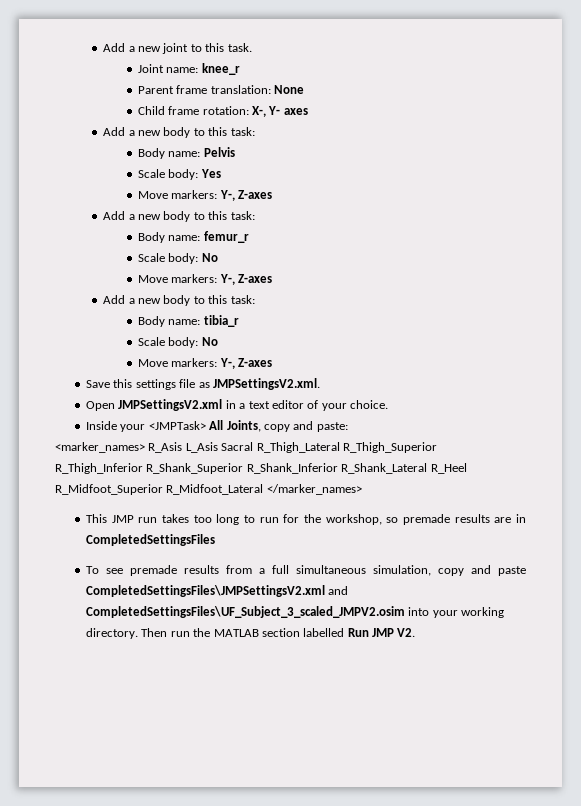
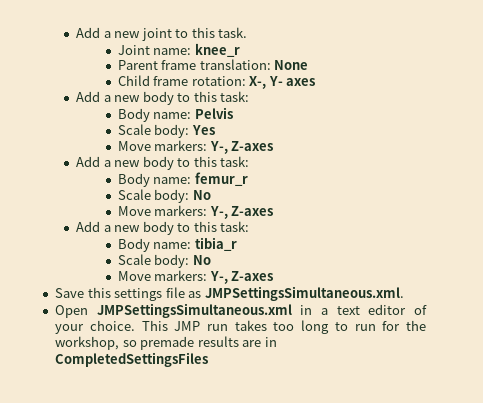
[212,378,320,390] JMPSettingsV2.xml. -> [204,286,404,301] JMPSettingsSimultaneous.xml.
[118,399,223,411] JMPSettingsV2.xml -> [96,303,292,318] JMPSettingsSimultaneous.xml
[86,420,348,432] [55,442,437,453] [55,463,467,474] [55,484,362,495] // Inside your <JMPTask> All Joints, copy and paste: // <marker_names> R_Asis L_Asis Sacral R_Thigh_Lateral R_Thigh_Superior R_Thigh_Inferior R_Shank_Superior R_Shank_Inferior R_Shank_Lateral R_Heel R_Midfoot_Superior R_Midfoot_Lateral </marker_names> // -> (135, 325) none
[86,565,526,576] [86,585,349,597] [86,606,505,618] [86,628,416,639] // To see premade results from a full simultaneous simulation, copy and paste CompletedSettingsFiles\JMPSettingsV2.xml and CompletedSettingsFiles\UF_Subject_3_scaled_JMPV2.osim into your working directory. Then run the MATLAB section labelled Run JMP V2. -> (209, 359) none

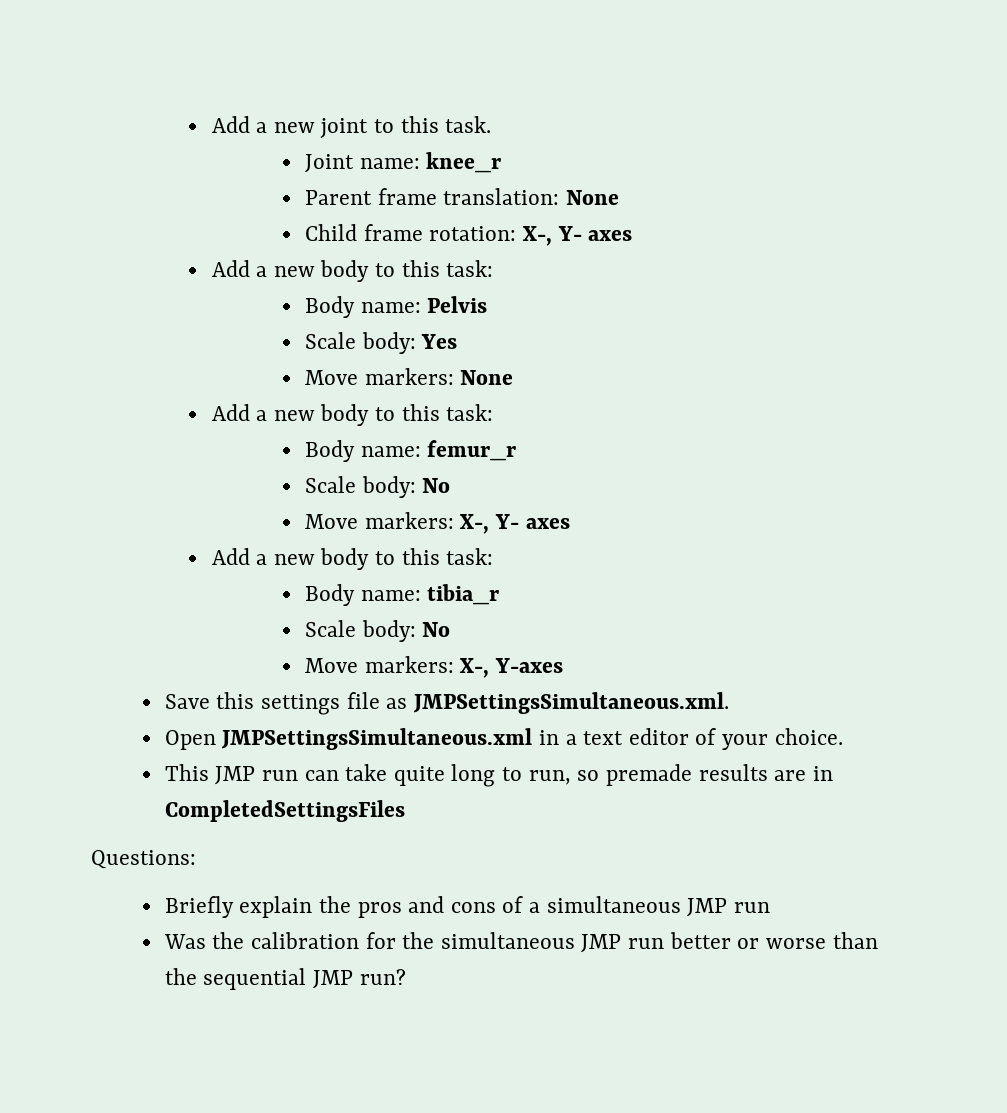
[154,140,274,154] markers: Y-, Z-axes -> [364,368,514,385] markers: None
[209,206,274,219] Y-, Z-axes -> [459,514,570,534] X-, Y- axes
[209,271,274,284] Y-, Z-axes -> [459,658,563,678] X-, Y-axes
(135, 325) none -> (843, 736) //
[234,320,426,334] [55,336,120,350] takes too long to run for the workshop, -> [304,764,571,787] can take quite long to run,
(209, 359) none -> [91,850,196,869] [164,896,770,918] [163,932,878,953] [164,968,406,990] // Questions: // Briefly explain the pros and cons of a simultaneous JMP run // Was the calibration for the simultaneous JMP run better or worse than the sequential JMP run?

